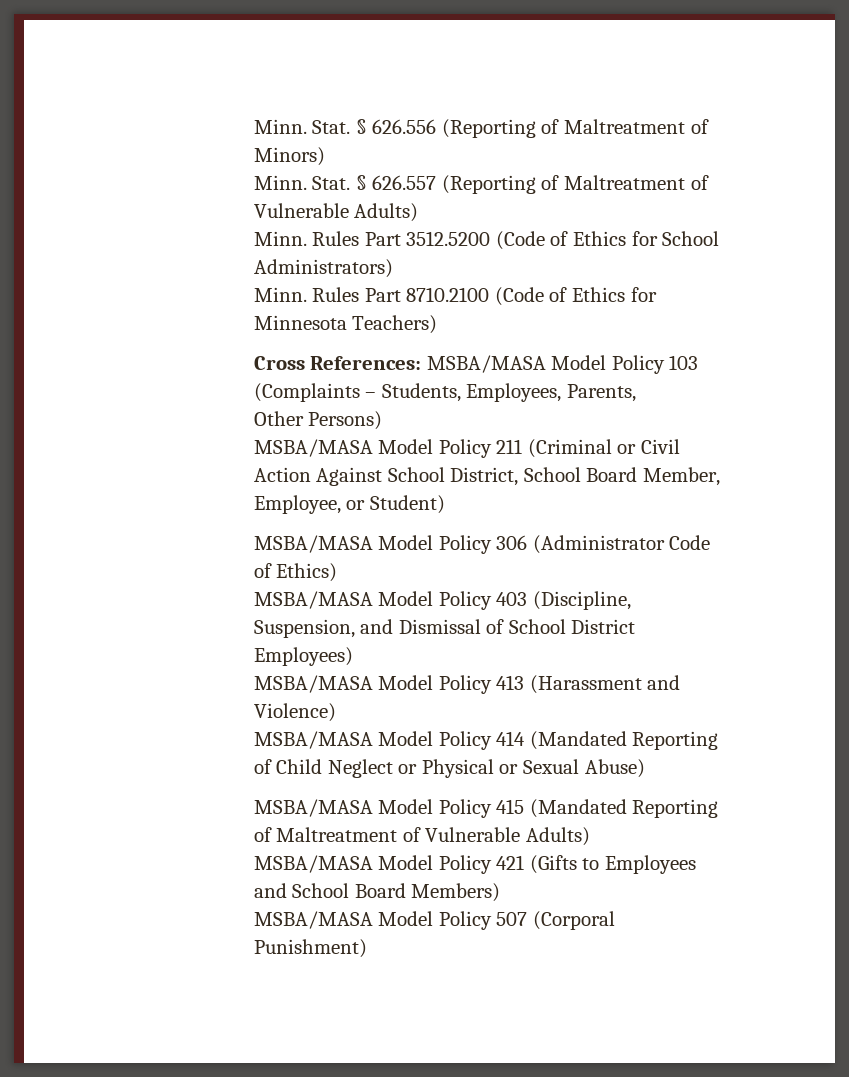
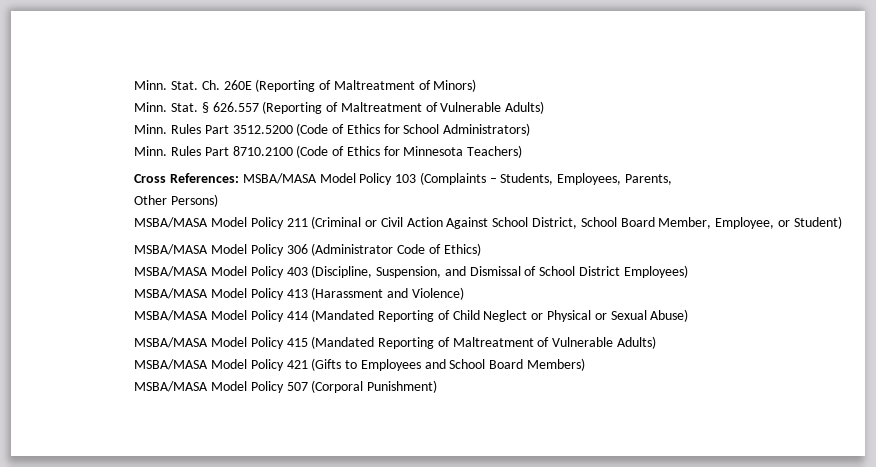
[253,119,437,134] Minn. Stat. § 626.556 -> [134,80,252,90] Minn. Stat. Ch. 260E

